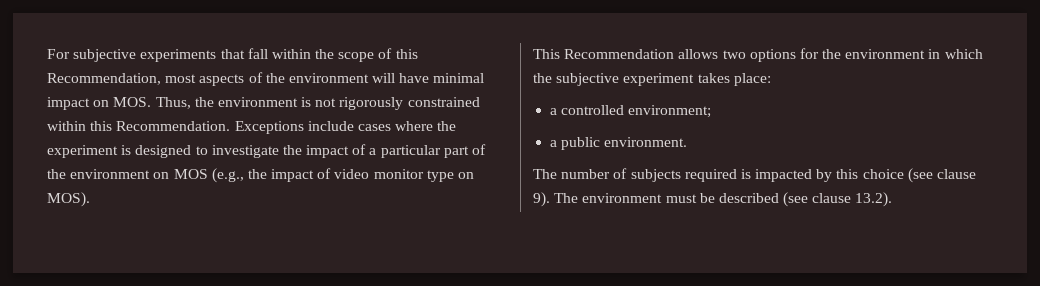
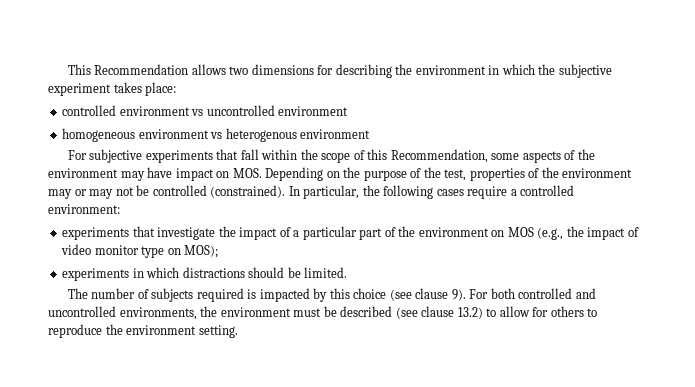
(47, 54) none -> [67,64,612,78] [48,82,177,96] [62,105,349,116] [62,128,371,142] This Recommendation allows two dimensions for describing the environment in which the subjective experiment takes place: // controlled environment vs uncontrolled environment // homogeneous environment vs heterogenous environment //
[165,74,197,83] most -> [491,153,520,160] some
[372,73,485,83] [47,97,480,110] [47,121,457,134] [47,145,208,158] will have minimal impact on MOS. Thus, the environment is not rigorously constrained within this Recommendation. Exceptions include cases where the experiment is designed to -> [120,167,633,181] [48,185,575,199] [48,204,120,214] [62,226,155,240] may have impact on MOS. Depending on the purpose of the test, properties of the environment may or may not be controlled (constrained). In particular, the following cases require a controlled environment: // experiments that
[47,192,90,207] [533,48,983,62] [533,73,771,86] [550,105,712,118] [550,137,688,150] MOS). // This Recommendation allows two options for the environment in which the subjective experiment takes place: // a controlled environment; // a public environment. -> [184,245,219,258] [62,267,348,281] MOS); // experiments in which distractions should be limited.
[554,193,579,203] The -> [469,288,596,299] [48,306,218,320] For both controlled and uncontrolled environments, the
[855,192,893,207] 13.2). -> [457,306,598,319] [48,324,238,338] 13.2) to allow for others to reproduce the environment setting.

